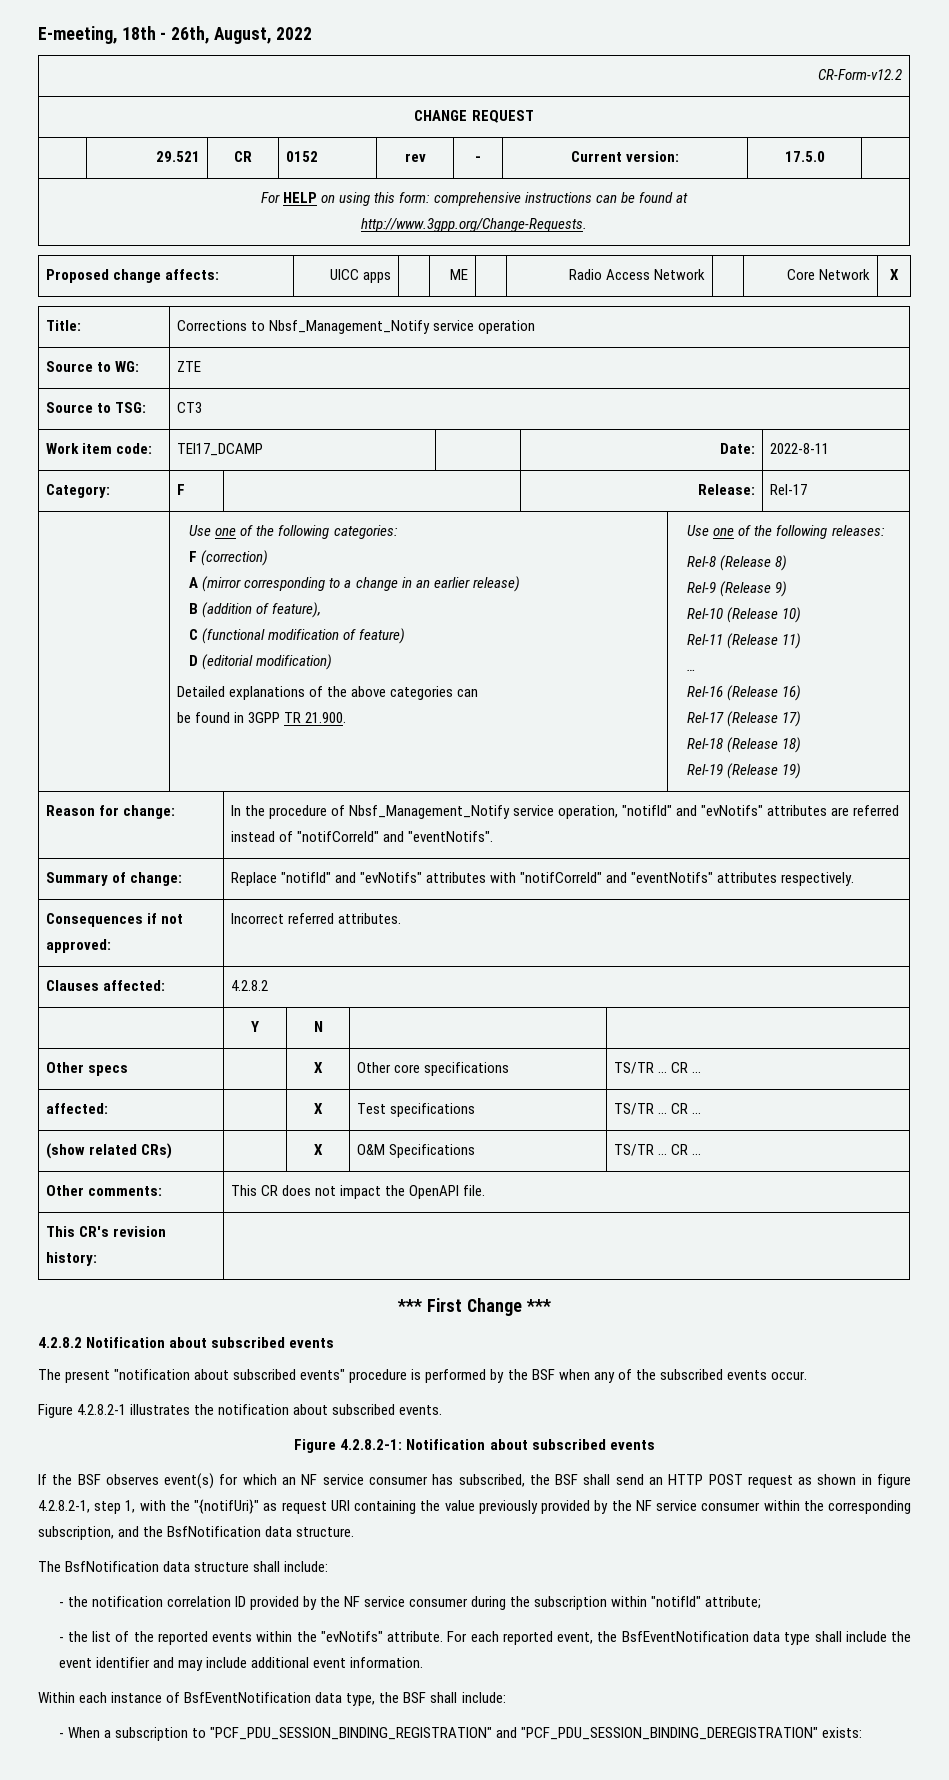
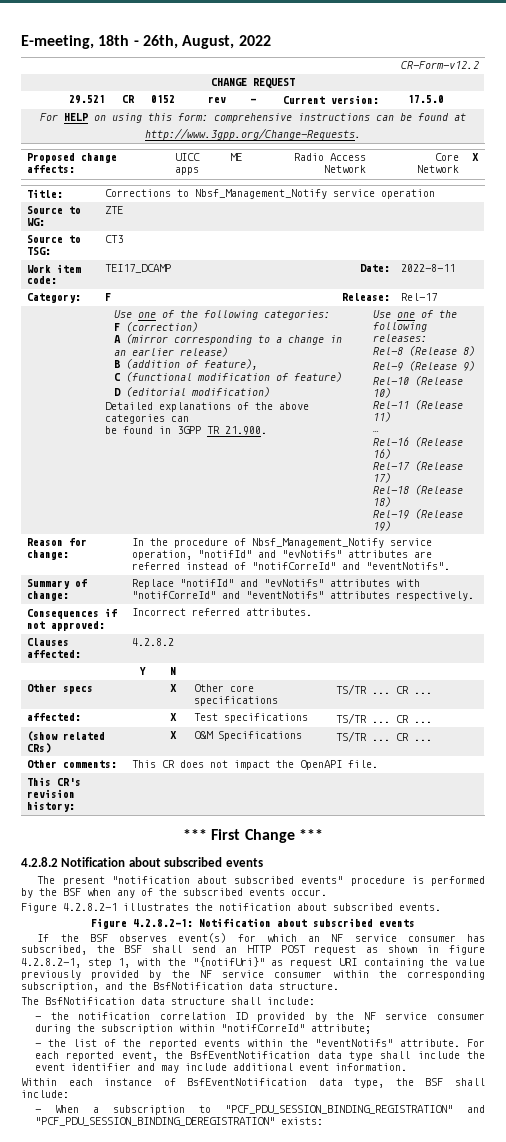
[651,1596,702,1607] "notifId" -> [221,1024,306,1032] "notifCorreId"
[320,1631,383,1642] "evNotifs" -> [314,1039,393,1047] "eventNotifs"

